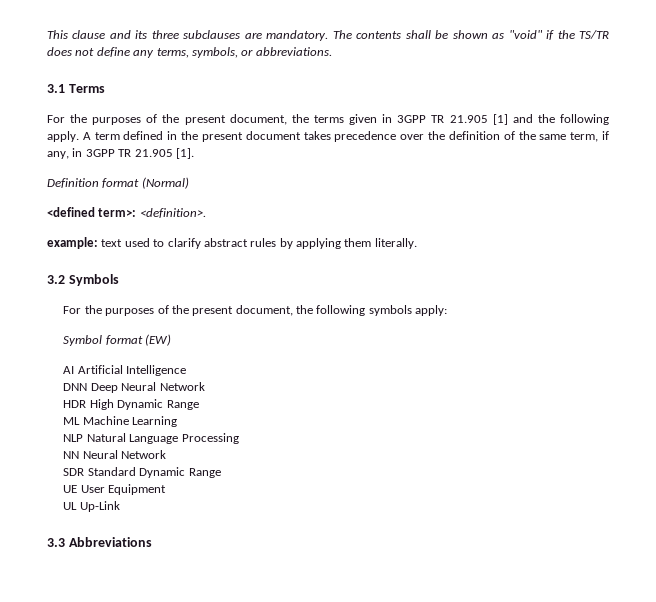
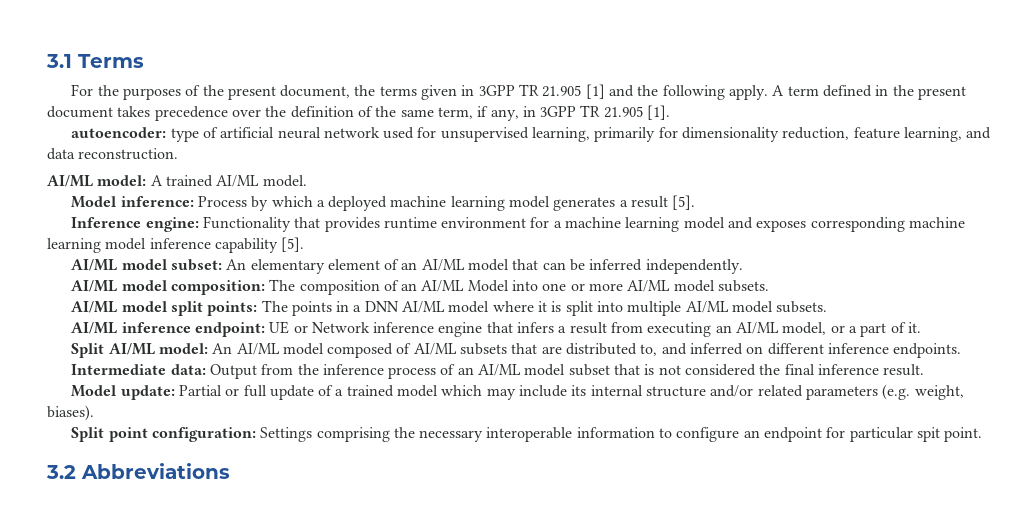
[47,30,610,41] [47,47,332,58] This clause and its three subclauses are mandatory. The contents shall be shown as "void" if the TS/TR does not define any terms, symbols, or abbreviations. // -> (46, 61) none
[47,177,189,189] [47,207,206,218] [47,237,417,249] [47,274,119,286] [63,305,448,316] [63,334,172,346] [63,365,187,376] [63,382,205,393] [63,399,199,410] [63,416,178,427] [63,433,239,444] [63,450,167,459] [63,467,221,478] [63,484,167,495] [63,501,120,512] [47,538,65,547] Definition format (Normal) // <defined term>: <definition>. // example: text used to clarify abstract rules by applying them literally. // 3.2 Symbols // For the purposes of the present document, the following symbols apply: // Symbol format (EW) // AI Artificial Intelligence // DNN Deep Neural Network // HDR High Dynamic Range // ML Machine Learning // NLP Natural Language Processing // NN Neural Network // SDR Standard Dynamic Range // UE User Equipment // UL Up-Link // 3.3 -> [71,127,992,142] [47,148,179,160] [47,175,307,187] [71,195,696,211] [71,216,966,232] [47,237,305,253] [71,259,743,274] [71,279,770,295] [71,300,828,316] [71,321,921,337] [71,343,962,358] [71,364,925,379] [71,384,964,400] [47,405,94,421] [71,427,983,442] [46,465,76,479] autoencoder: type of artificial neural network used for unsupervised learning, primarily for dimensionality reduction, feature learning, and data reconstruction. // AI/ML model: A trained AI/ML model. // Model inference: Process by which a deployed machine learning model generates a result [5]. // Inference engine: Functionality that provides runtime environment for a machine learning model and exposes corresponding machine learning model inference capability [5]. // AI/ML model subset: An elementary element of an AI/ML model that can be inferred independently. // AI/ML model composition: The composition of an AI/ML Model into one or more AI/ML model subsets. // AI/ML model split points: The points in a DNN AI/ML model where it is split into multiple AI/ML model subsets. // AI/ML inference endpoint: UE or Network inference engine that infers a result from executing an AI/ML model, or a part of it. // Split AI/ML model: An AI/ML model composed of AI/ML subsets that are distributed to, and inferred on different inference endpoints. // Intermediate data: Output from the inference process of an AI/ML model subset that is not considered the final inference result. // Model update: Partial or full update of a trained model which may include its internal structure and/or related parameters (e.g. weight, biases). // Split point configuration: Settings comprising the necessary interoperable information to configure an endpoint for particular spit point. // 3.2

